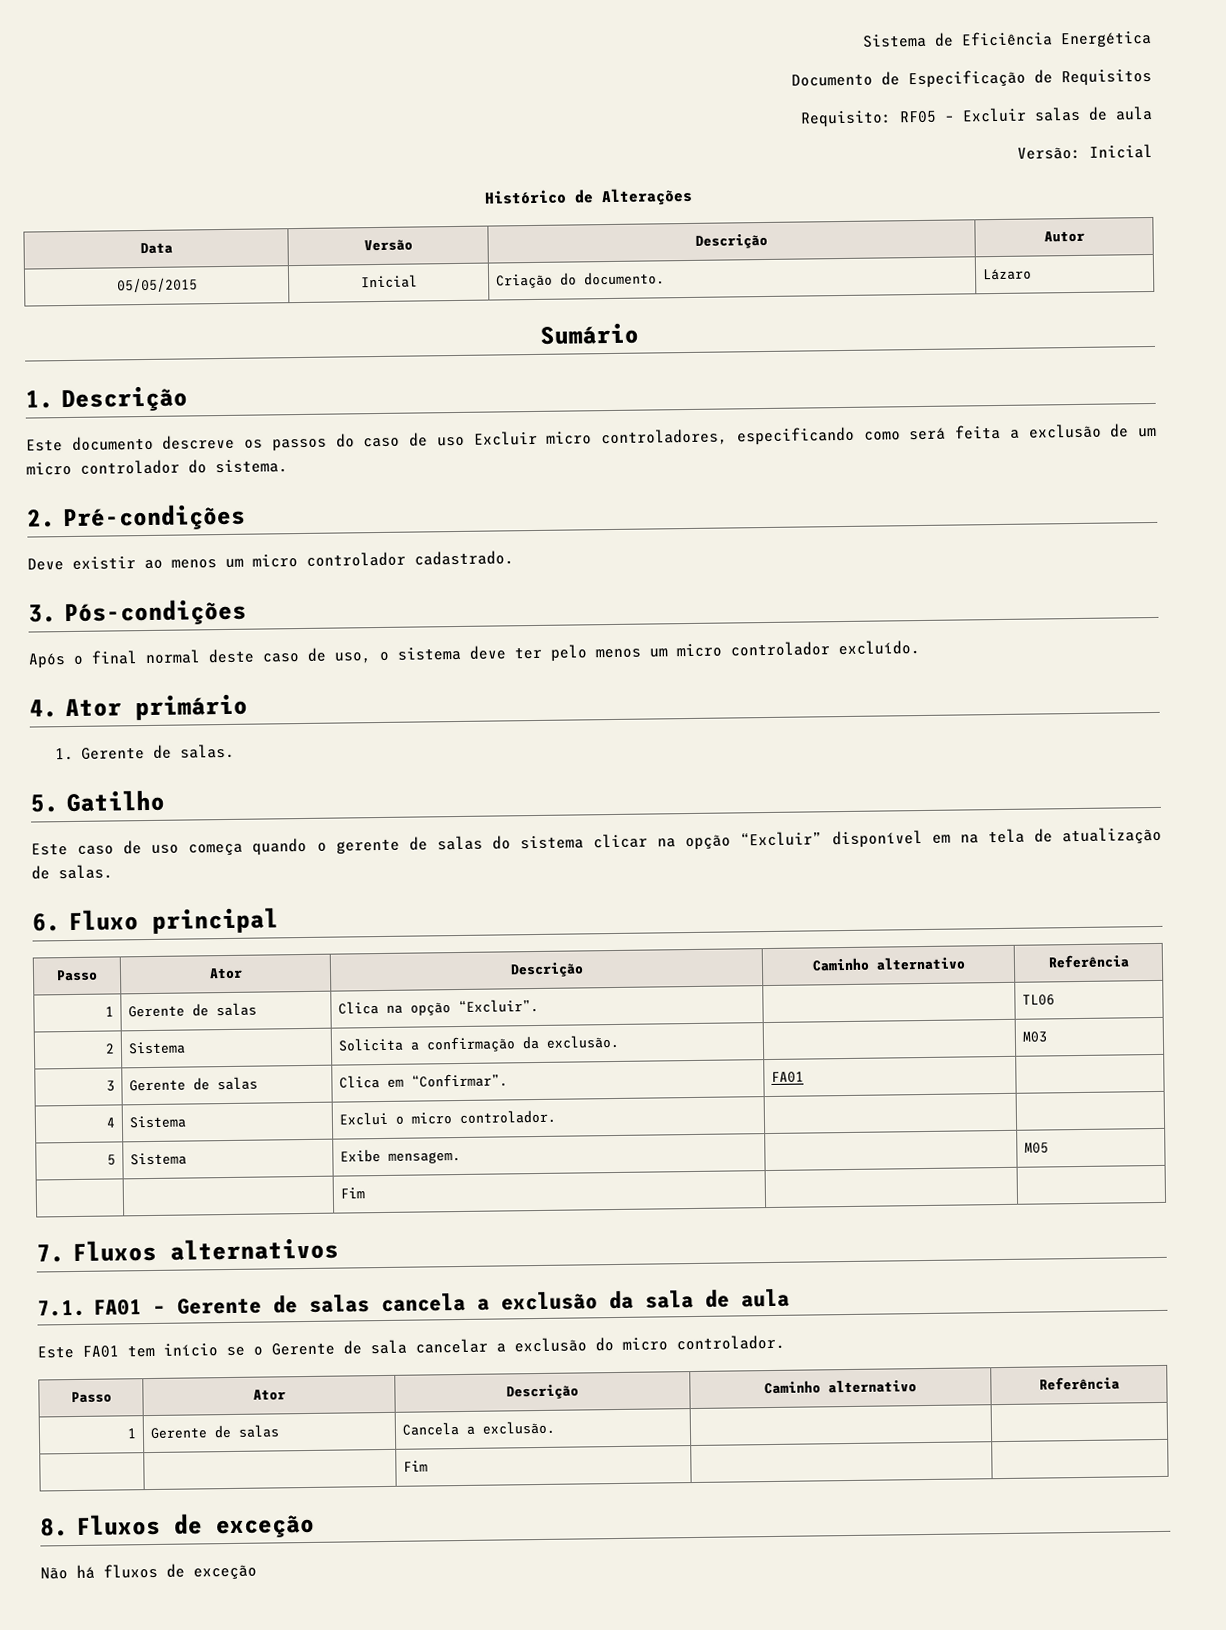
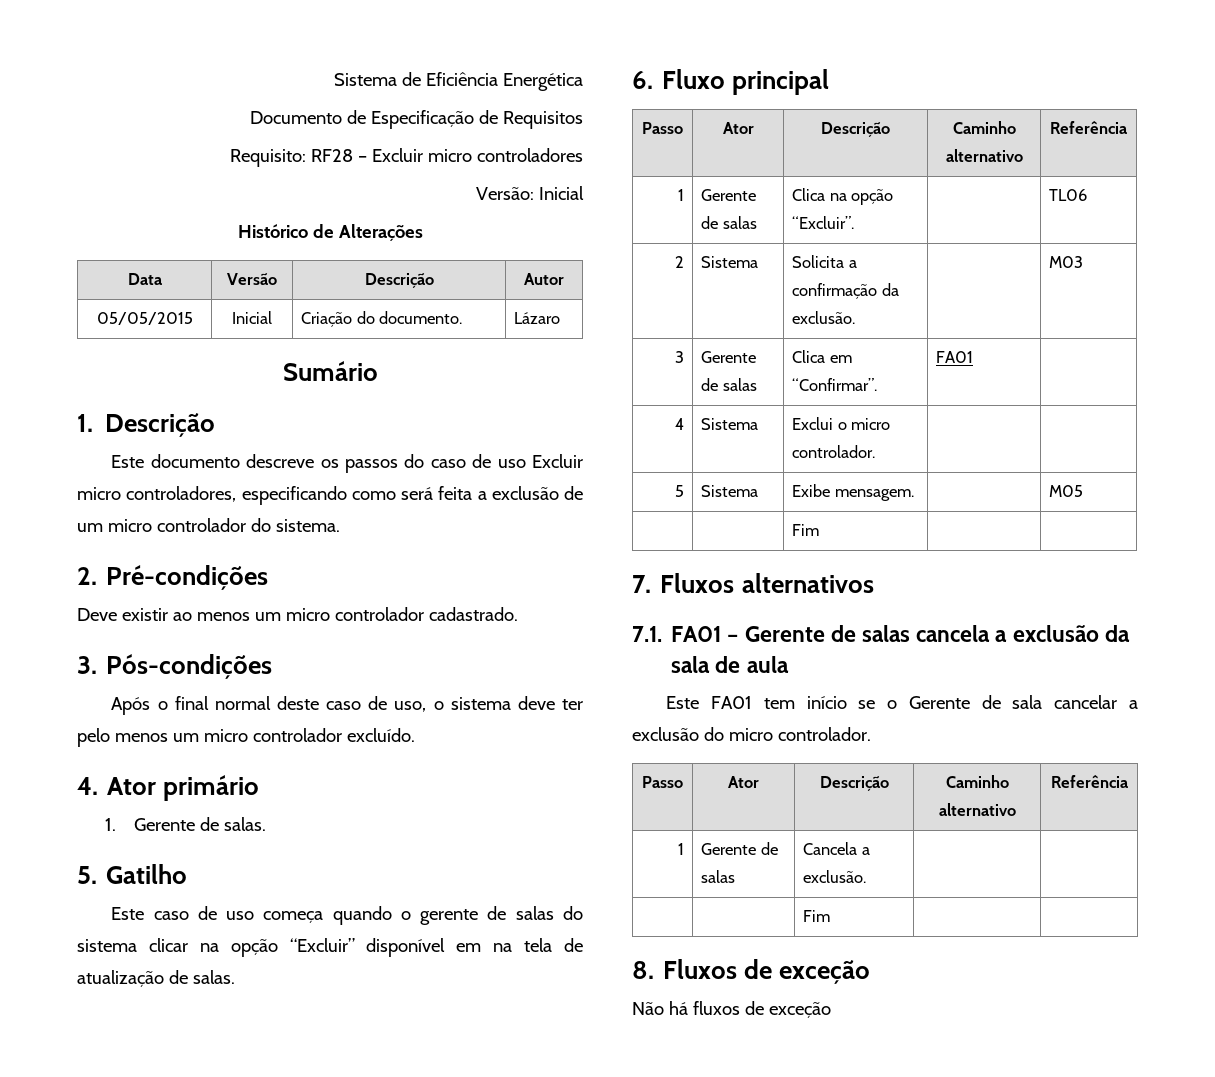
[899,110,937,124] RF05 -> [311,149,354,162] RF28
[1034,105,1153,122] salas de aula -> [428,148,583,162] micro controladores

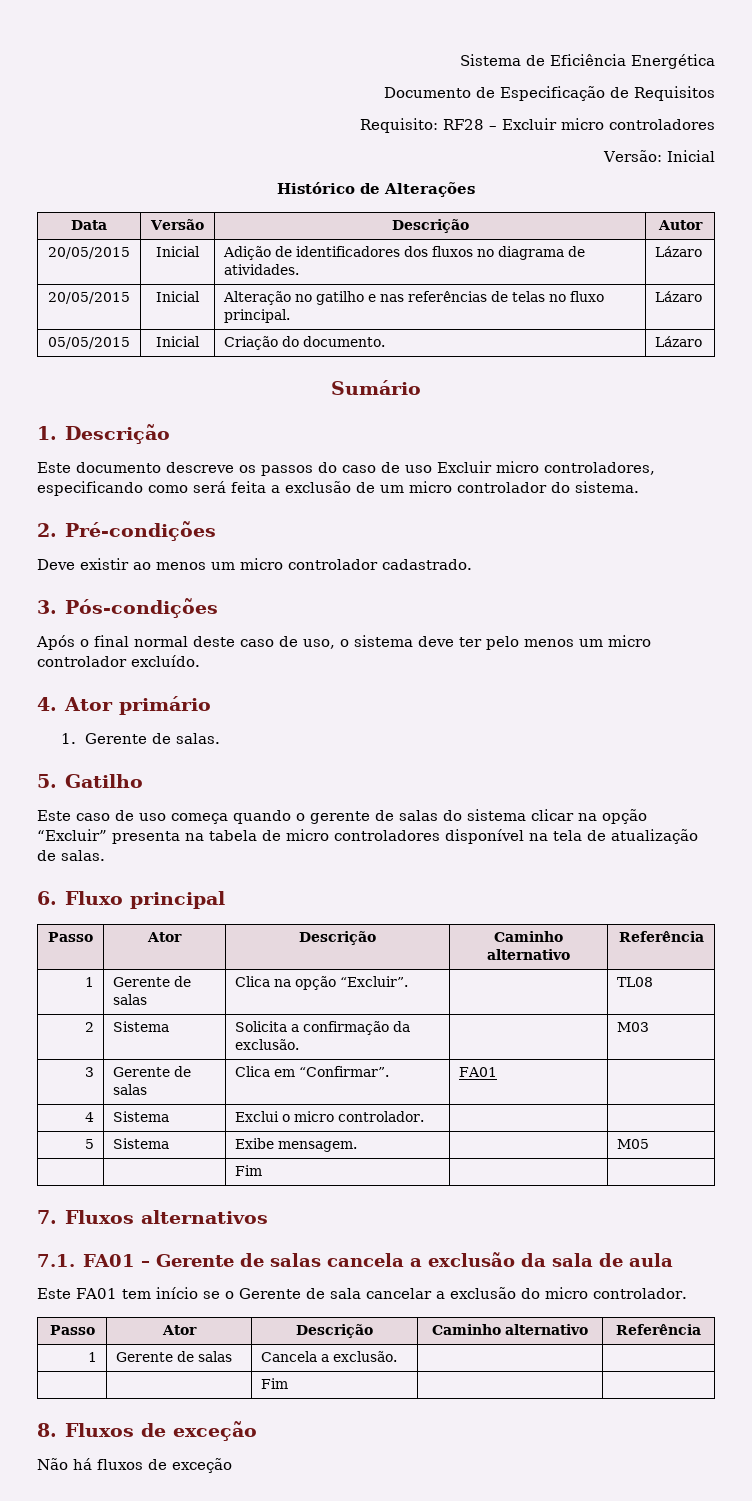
(564, 279) none -> [48,247,130,259] [156,246,200,257] [223,246,586,260] [224,264,300,275] [655,246,703,257] [48,292,130,304] [156,291,200,302] [223,291,605,305] [224,309,291,323] [655,291,703,302] // 20/05/2015 | Inicial | Adição de identificadores dos fluxos no diagrama de atividades. | Lázaro // 20/05/2015 | Inicial | Alteração no gatilho e nas referências de telas no fluxo principal. | Lázaro
[366,938,482,957] disponível em -> [112,829,524,844] presenta na tabela de micro controladores disponível
[1049,189,1088,201] TL06 -> [617,977,654,987] TL08

